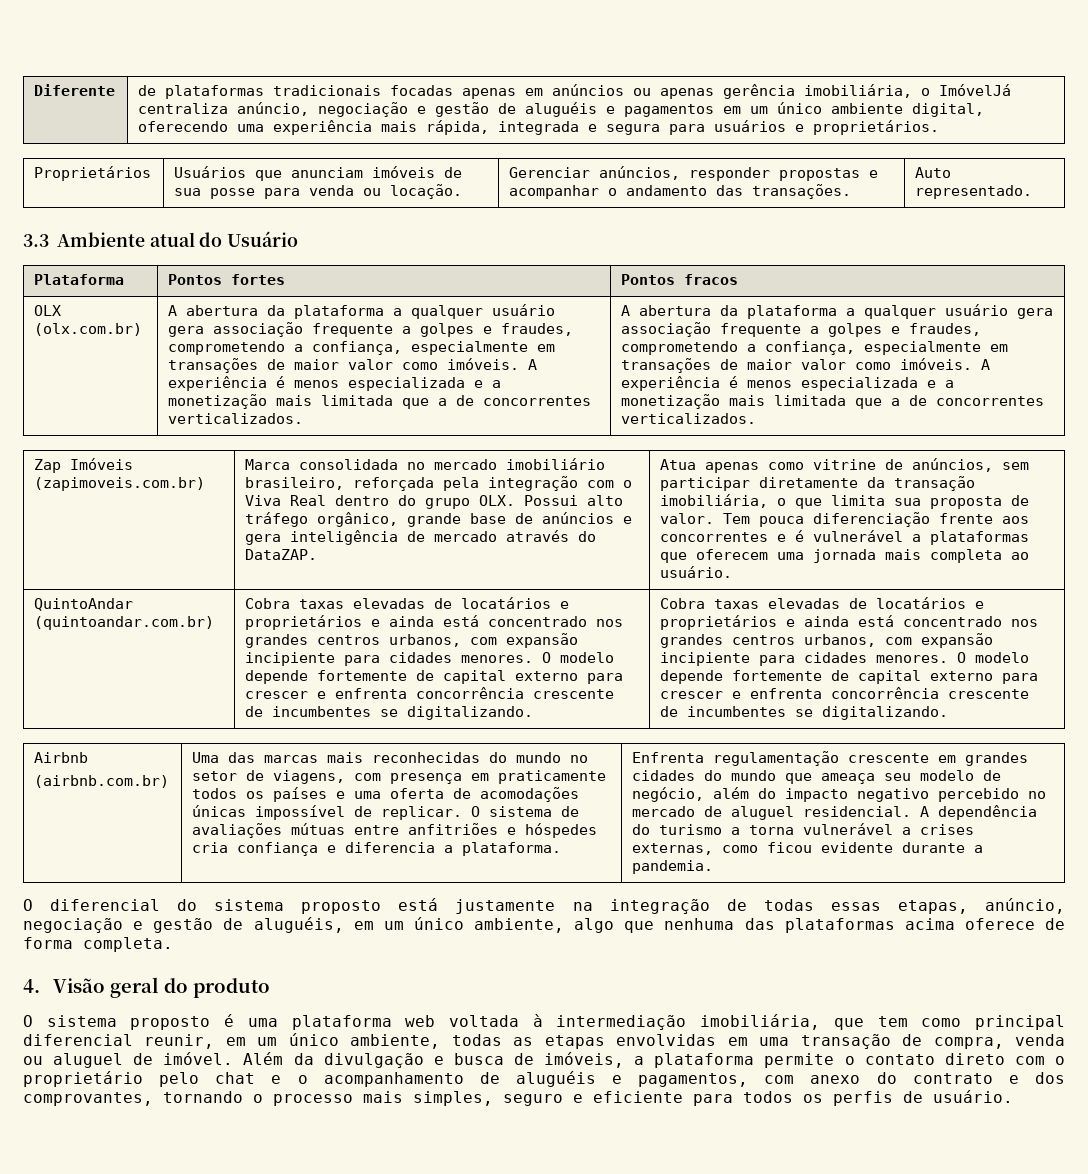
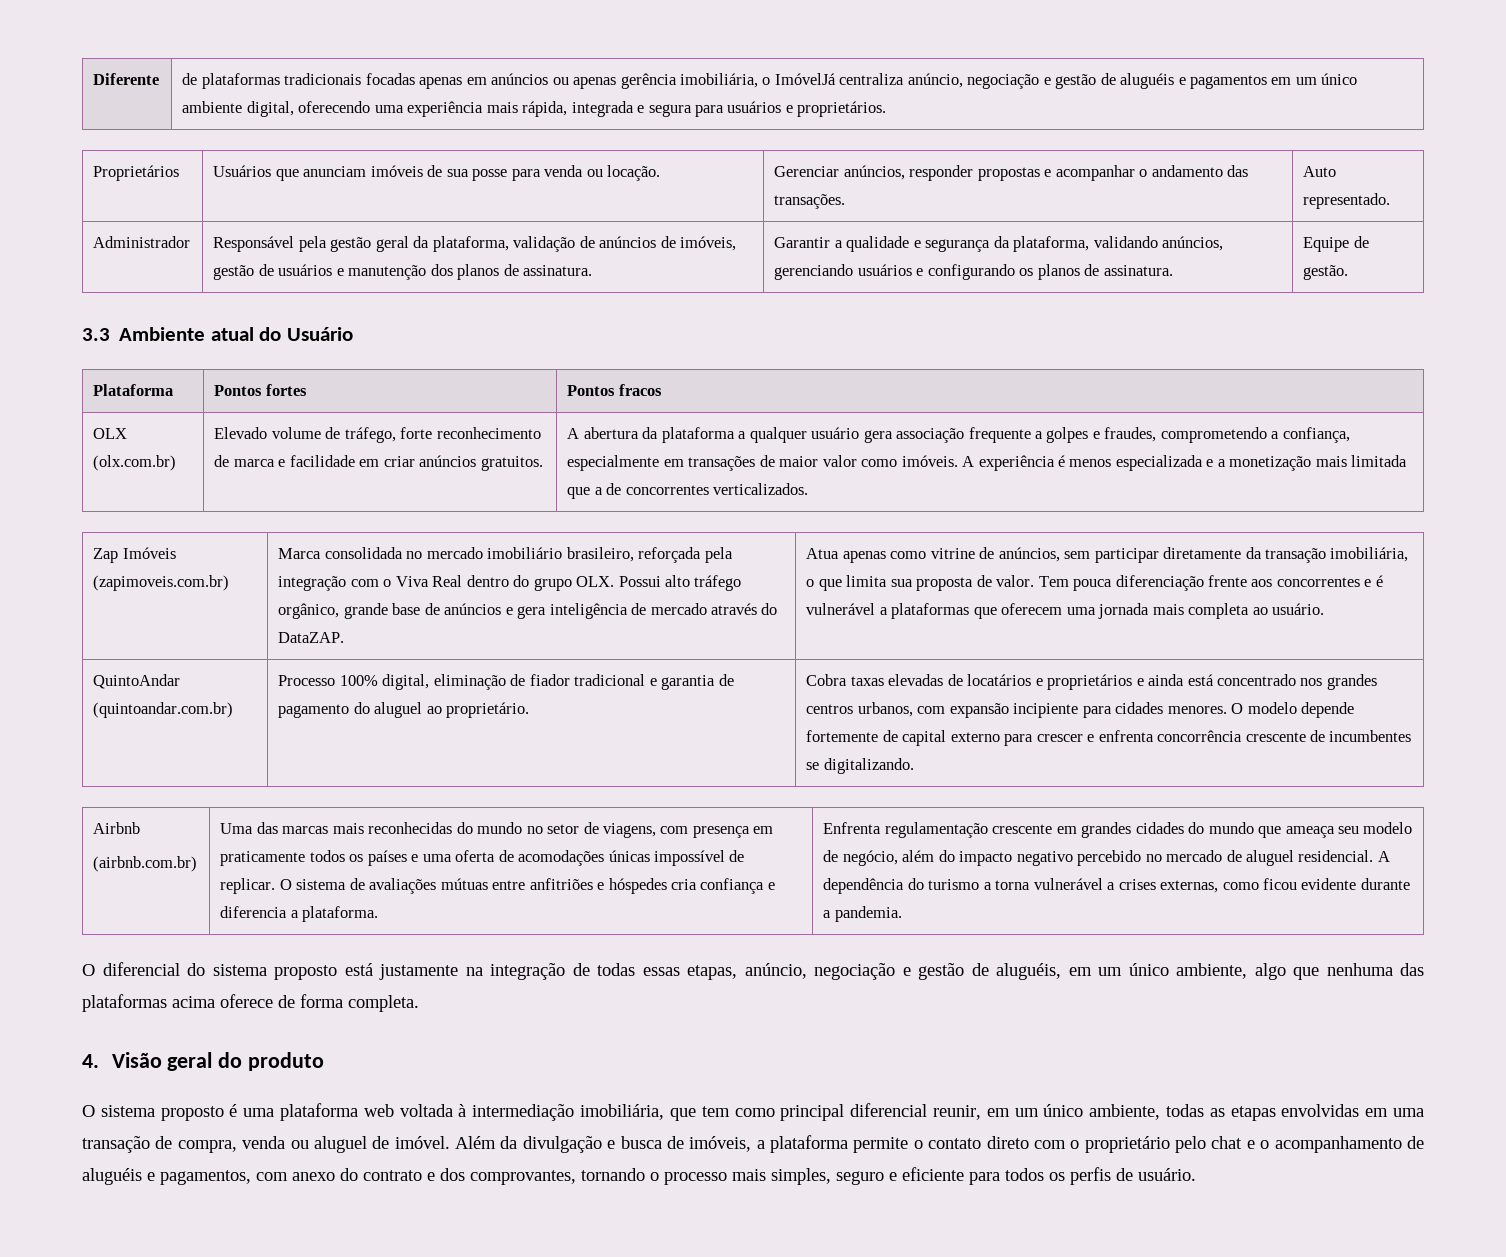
(1033, 192) none -> [93,236,191,248] [213,236,736,252] [213,264,593,280] [774,236,1224,252] [774,264,1173,280] [1303,236,1369,252] [1303,265,1349,280] // Administrador | Responsável pela gestão geral da plataforma, validação de anúncios de imóveis, gestão de usuários e manutenção dos planos de assinatura. | Garantir a qualidade e segurança da plataforma, validando anúncios, gerenciando usuários e configurando os planos de assinatura. | Equipe de gestão.
[168,304,556,319] [168,322,574,337] [168,341,556,355] [168,358,538,373] [168,376,502,391] [168,394,592,409] [168,413,304,424] A abertura da plataforma a qualquer usuário gera associação frequente a golpes e fraudes, comprometendo a confiança, especialmente em transações de maior valor como imóveis. A experiência é menos especializada e a monetização mais limitada que a de concorrentes verticalizados. -> [214,427,541,443] [214,455,543,471] Elevado volume de tráfego, forte reconhecimento de marca e facilidade em criar anúncios gratuitos.
[245,597,570,609] [245,615,624,630] [245,633,579,648] [245,652,615,666] [245,670,624,684] [245,687,615,699] [245,706,534,720] Cobra taxas elevadas de locatários e proprietários e ainda está concentrado nos grandes centros urbanos, com expansão incipiente para cidades menores. O modelo depende fortemente de capital externo para crescer e enfrenta concorrência crescente de incumbentes se digitalizando. -> [278,674,734,690] [278,702,530,718] Processo 100% digital, eliminação de fiador tradicional e garantia de pagamento do aluguel ao proprietário.

